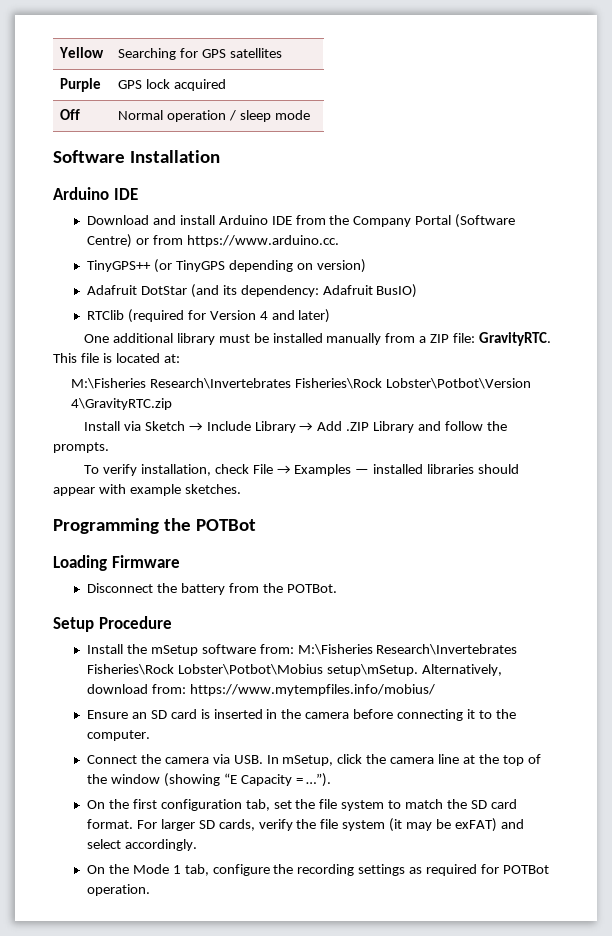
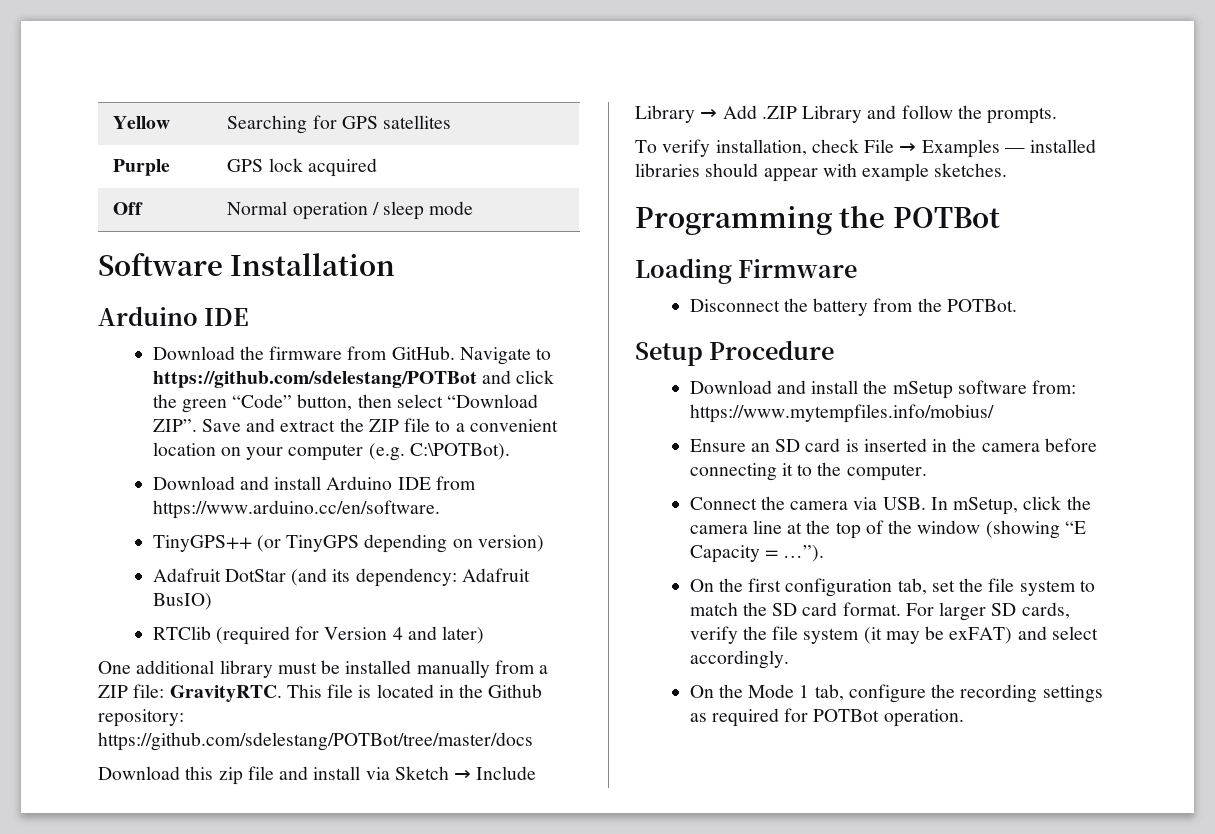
(138, 194) none -> [152,346,552,365] [152,370,555,388] [152,394,539,413] [152,418,558,432] [152,442,510,461] // Download the firmware from GitHub. Navigate to https://github.com/sdelestang/POTBot and click the green “Code” button, then select “Download ZIP”. Save and extract the ZIP file to a convenient location on your computer (e.g. C:\POTBot).
[329,214,516,228] [86,234,339,248] the Company Portal (Software Centre) or from https://www.arduino.cc. -> [152,500,440,519] https://www.arduino.cc/en/software.
[163,354,180,363] [71,378,531,389] [71,398,173,410] [83,421,120,431] at: // M:\Fisheries Research\Invertebrates Fisheries\Rock Lobster\Potbot\Version 4\GravityRTC.zip // Install -> [438,684,543,698] [98,709,184,727] [98,732,533,751] [98,766,361,785] in the Github repository: https://github.com/sdelestang/POTBot/tree/master/docs // Download this zip file and install
[86,644,123,654] Install -> [689,380,859,394] Download and install
[297,644,518,655] [86,664,502,676] [86,684,186,694] M:\Fisheries Research\Invertebrates Fisheries\Rock Lobster\Potbot\Mobius setup\mSetup. Alternatively, download from: -> (1077, 387) none

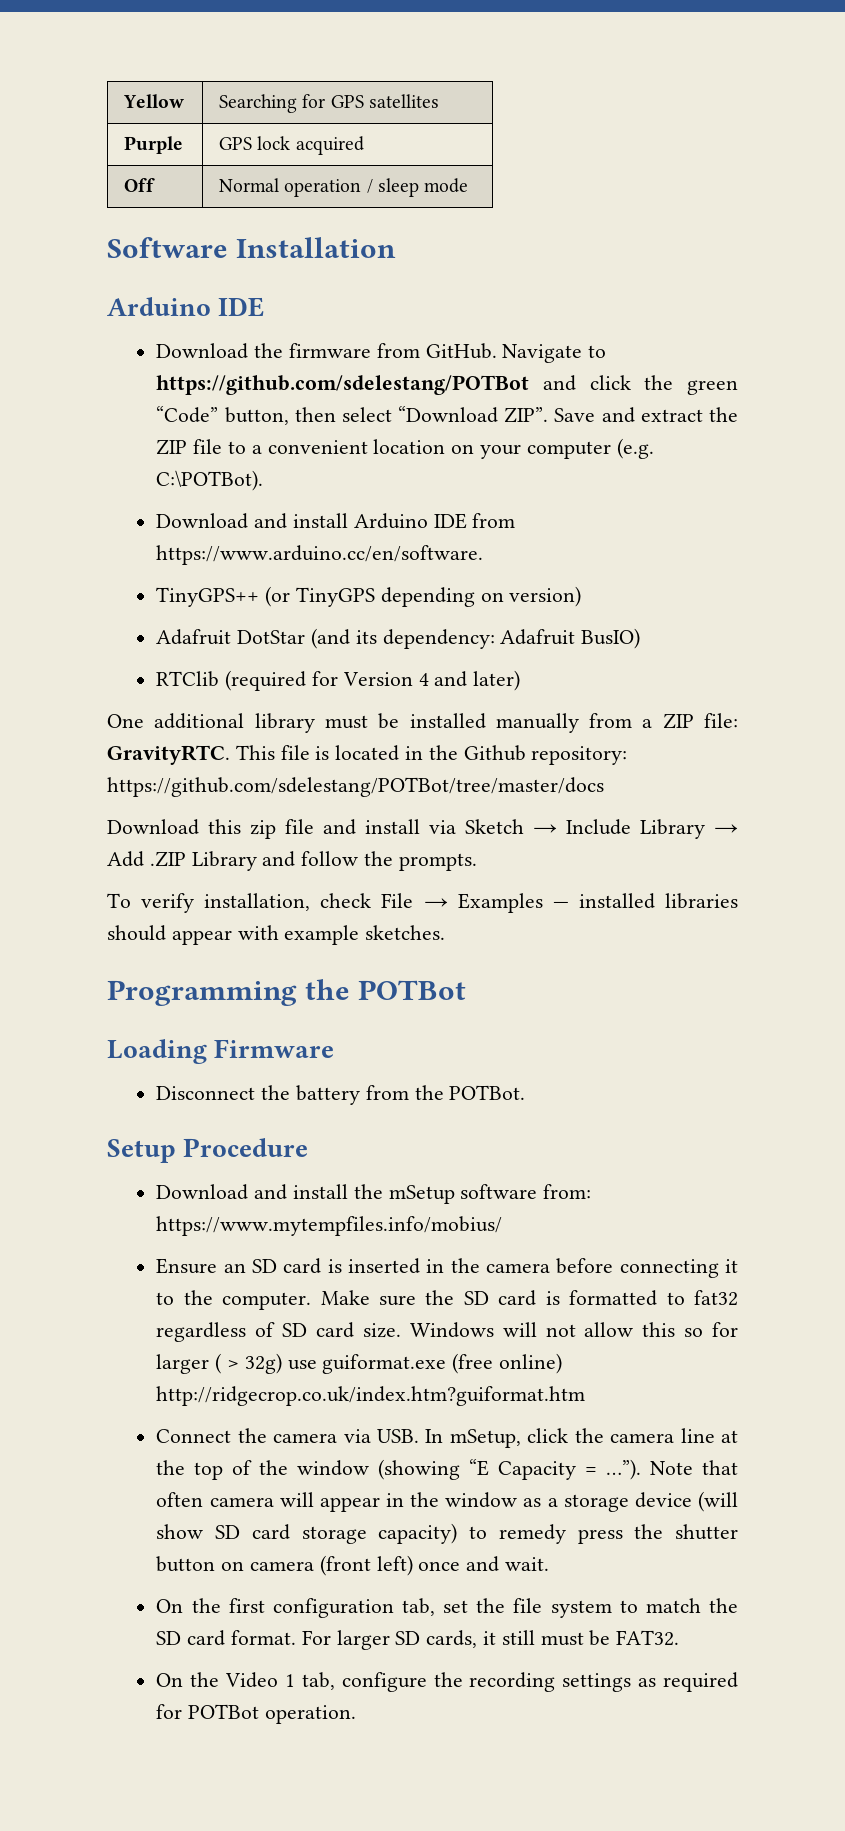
(927, 472) none -> [320,1290,739,1306] [156,1322,739,1342] [156,1353,563,1374] [156,1386,586,1406] Make sure the SD card is formatted to fat32 regardless of SD card size. Windows will not allow this so for larger ( > 32g) use guiformat.exe (free online) http://ridgecrop.co.uk/index.htm?guiformat.htm
(825, 553) none -> [650,1460,739,1475] [156,1491,738,1512] [156,1523,739,1544] [156,1555,550,1576] Note that often camera will appear in the window as a storage device (will show SD card storage capacity) to remedy press the shutter button on camera (front left) once and wait.
[689,626,1098,644] [689,650,789,669] [689,684,795,698] verify the file system (it may be exFAT) and select accordingly. // On the Mode -> [483,1630,680,1646] [156,1672,279,1688] it still must be FAT32. // On the Video

